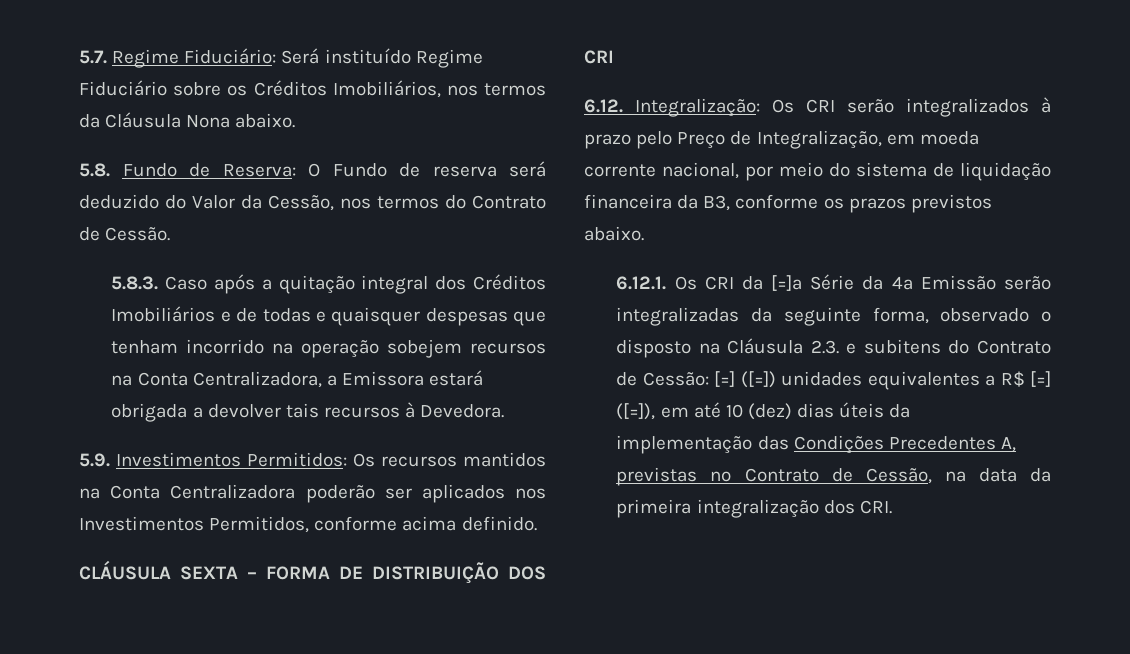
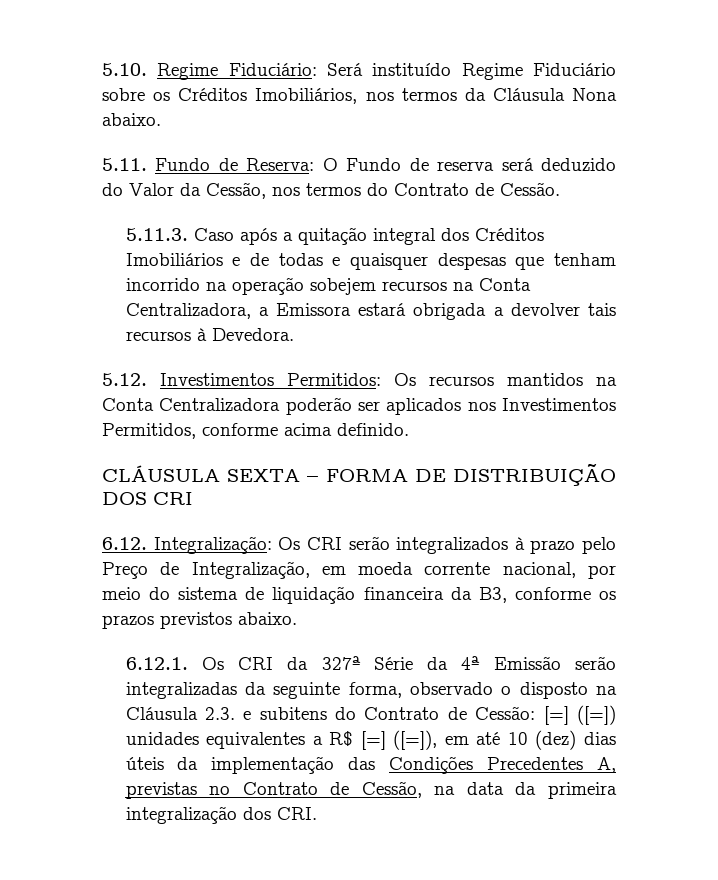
[79,50,107,64] 5.7. -> [102,63,147,76] 5.10.
[79,163,110,177] 5.8. -> [102,158,147,171] 5.11.
[111,276,159,290] 5.8.3. -> [125,228,188,241] 5.11.3.
[79,453,110,467] 5.9. -> [102,373,147,386] 5.12.
[771,275,803,291] [=]ª -> [321,656,361,670] 327ª

